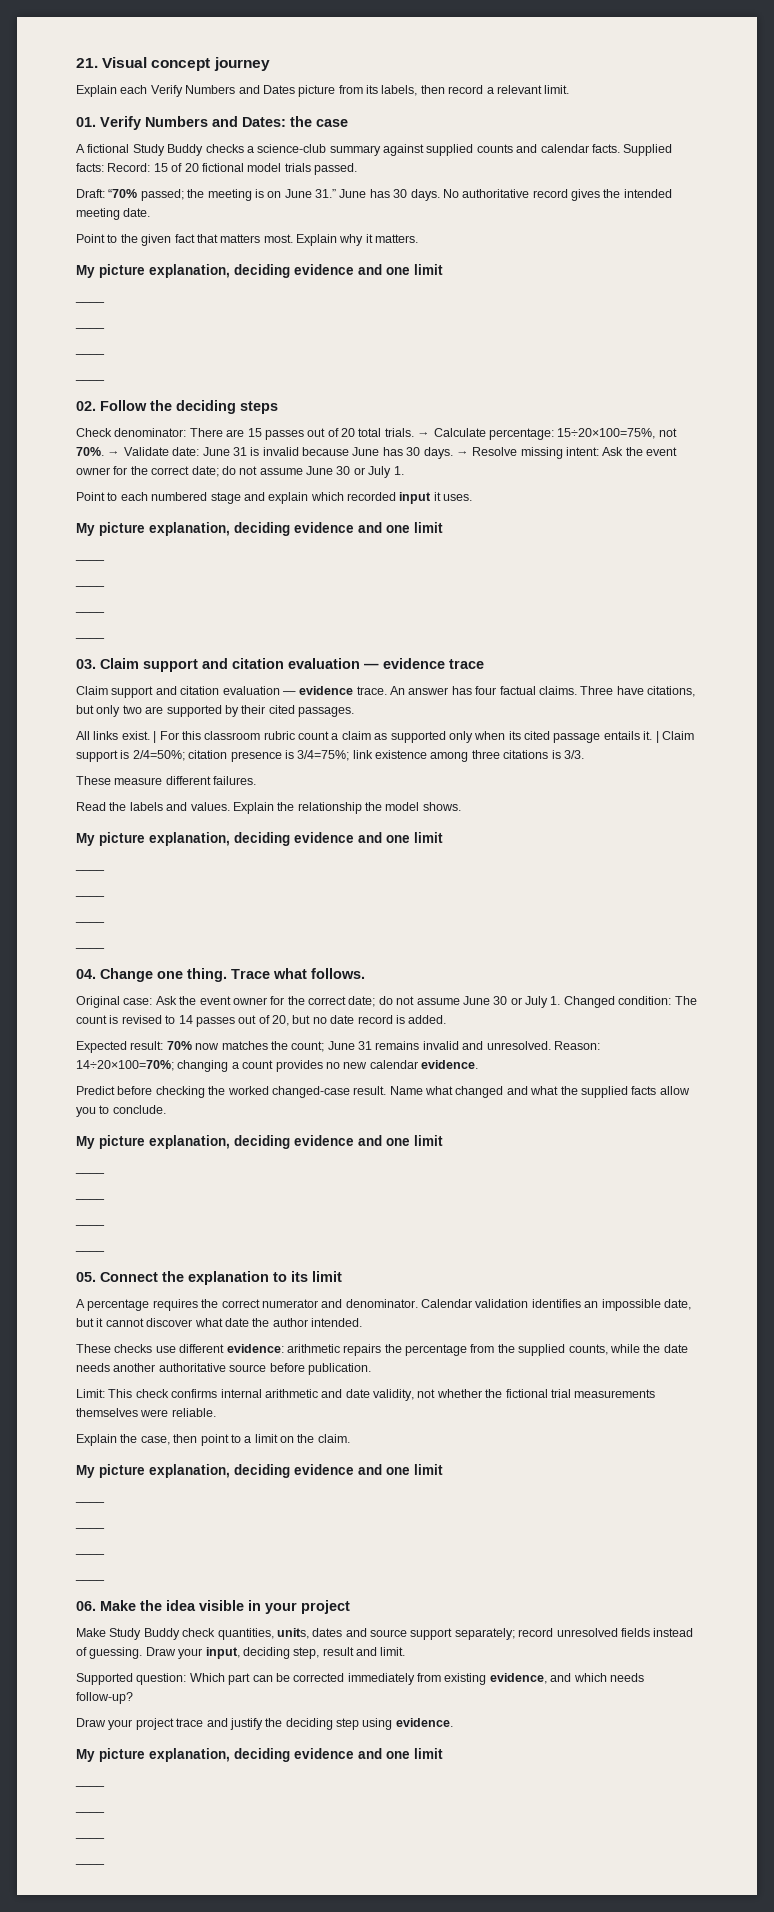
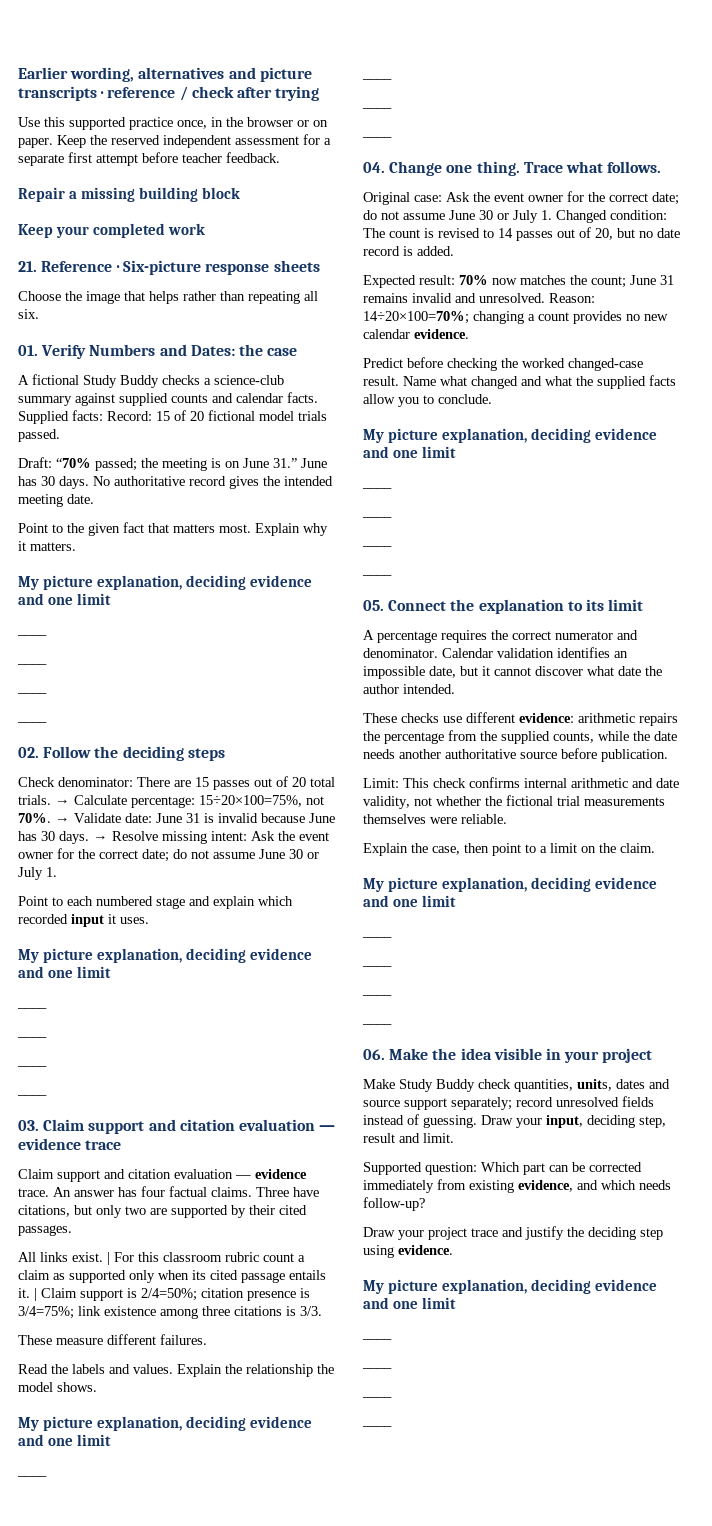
[76,57,270,71] [76,85,570,97] 21. Visual concept journey // Explain each Verify Numbers and Dates picture from its labels, then record a relevant limit. -> [18,67,312,82] [18,86,320,101] [18,117,328,130] [18,134,331,148] [18,152,280,166] [18,187,240,202] [18,223,205,238] [18,260,320,275] [18,291,318,304] [18,309,39,319] Earlier wording, alternatives and picture transcripts · reference / check after trying // Use this supported practice once, in the browser or on paper. Keep the reserved independent assessment for a separate first attempt before teacher feedback. // Repair a missing building block // Keep your completed work // 21. Reference · Six-picture response sheets // Choose the image that helps rather than repeating all six.

